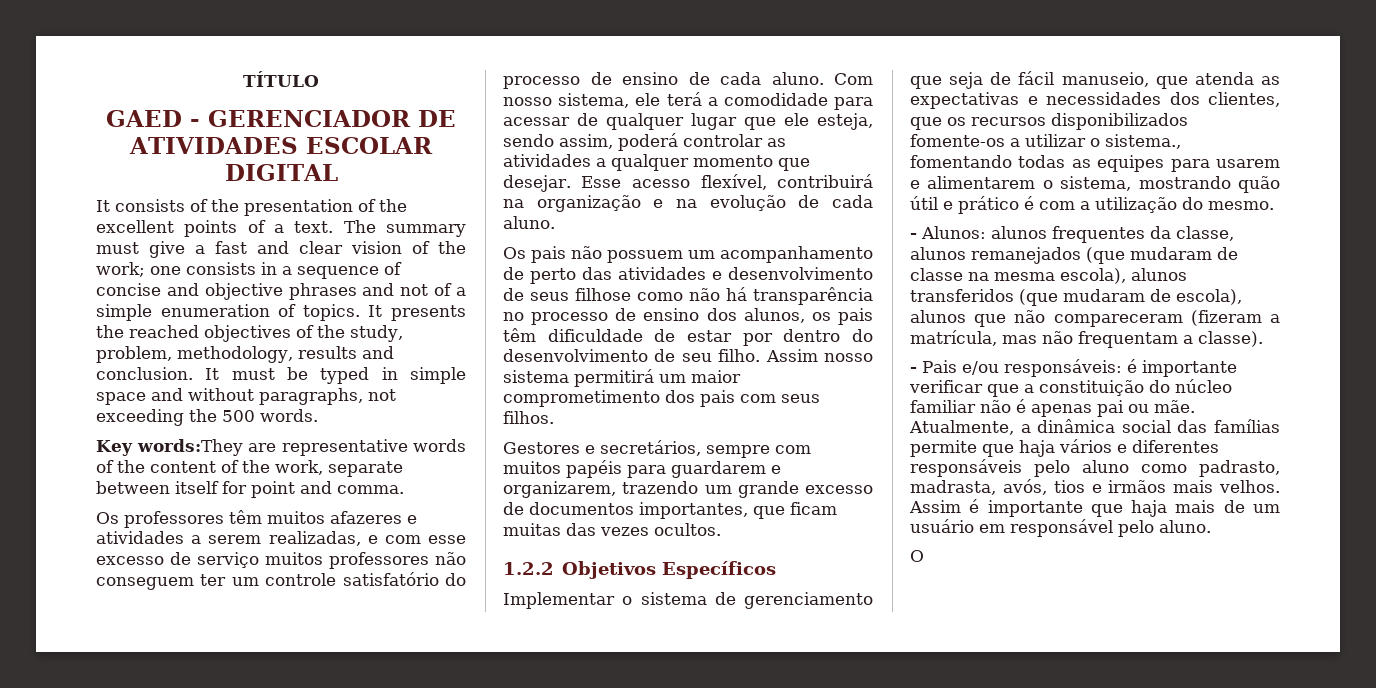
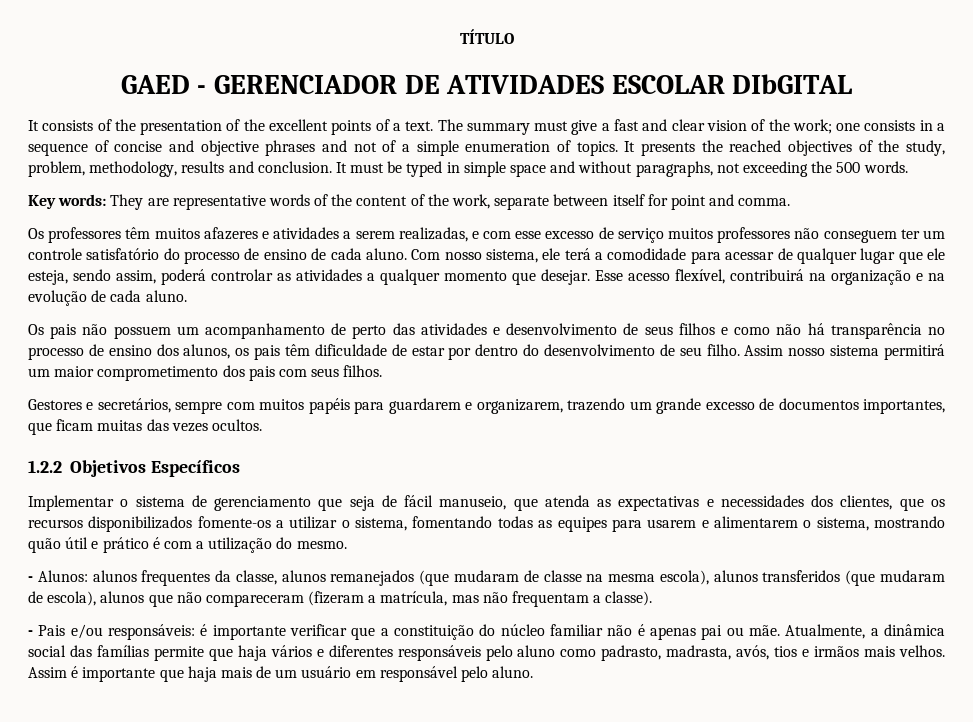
[224,164,338,181] DIGITAL -> [732,74,853,94] DIbGITAL
[136,439,243,456] words:They -> [58,194,144,210] words: They
[575,288,631,301] filhose -> [678,323,729,335] filhos e
[1105,134,1181,149] sistema., -> [355,517,408,531] sistema,
[910,550,924,562] // O -> (534, 672) none

